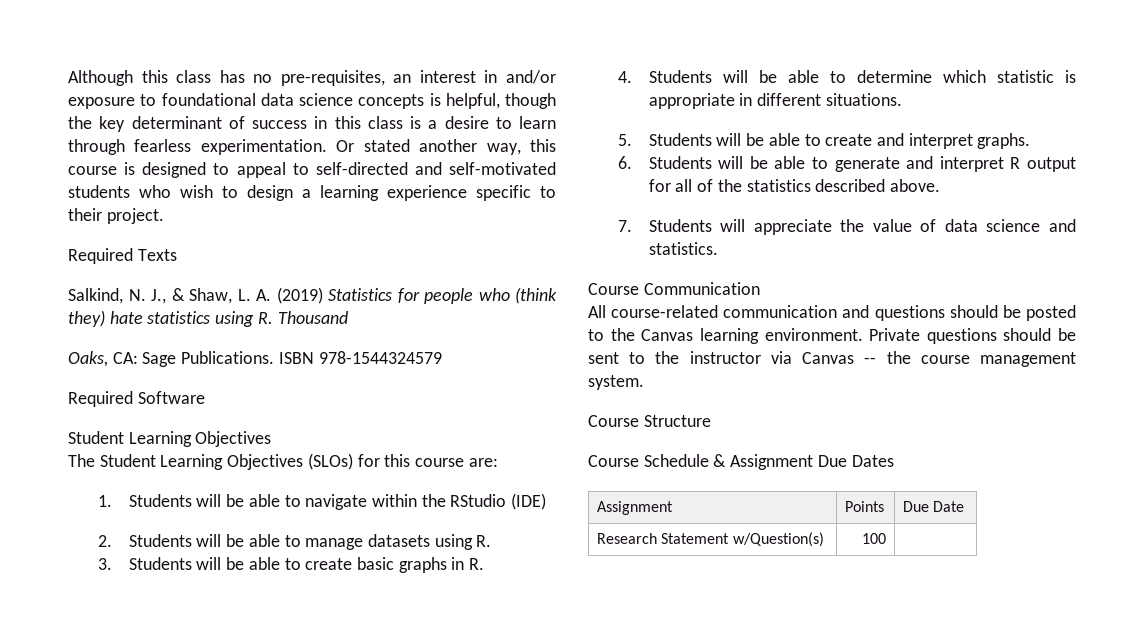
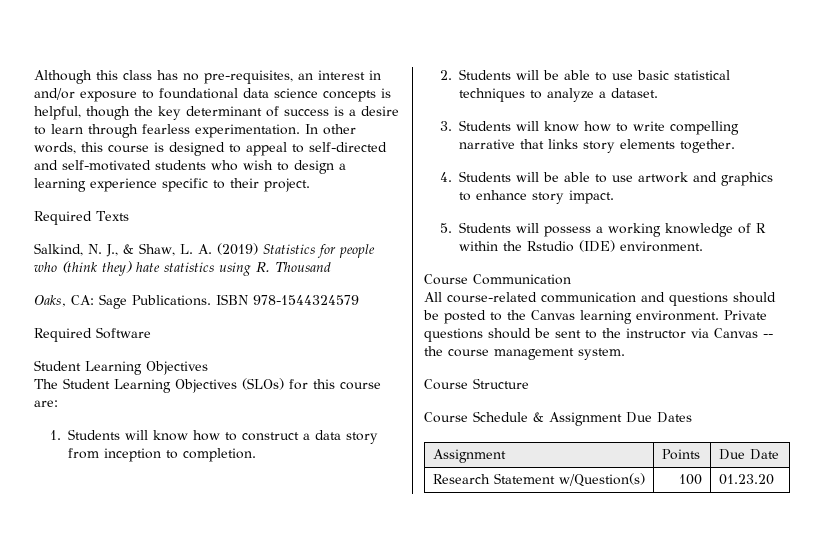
[314,116,403,129] in this class -> (329, 112) none
[336,139,521,155] Or stated another way, -> [305,124,356,135] [34,142,76,154] In other words,
[226,493,547,510] be able to navigate within the RStudio (IDE) -> [153,430,379,444] [68,448,257,462] know how to construct a data story from inception to completion.
[305,534,492,550] [98,557,485,573] [618,70,1076,83] [648,93,902,109] [618,133,1031,149] [618,156,1076,172] [648,179,940,192] [618,219,1076,235] [648,242,718,255] manage datasets using R. // 3. Students will be able to create basic graphs in R. // 4. Students will be able to determine which statistic is appropriate in different situations. // 5. Students will be able to create and interpret graphs. // 6. Students will be able to generate and interpret R output for all of the statistics described above. // 7. Students will appreciate the value of data science and statistics. -> [612,70,731,80] [459,88,659,102] [440,120,740,135] [459,139,736,153] [440,171,774,186] [459,190,615,204] [440,222,767,237] [459,240,704,252] use basic statistical techniques to analyze a dataset. // 3. Students will know how to write compelling narrative that links story elements together. // 4. Students will be able to use artwork and graphics to enhance story impact. // 5. Students will possess a working knowledge of R within the Rstudio (IDE) environment.
(886, 538) none -> [718,474,774,485] 01.23.20

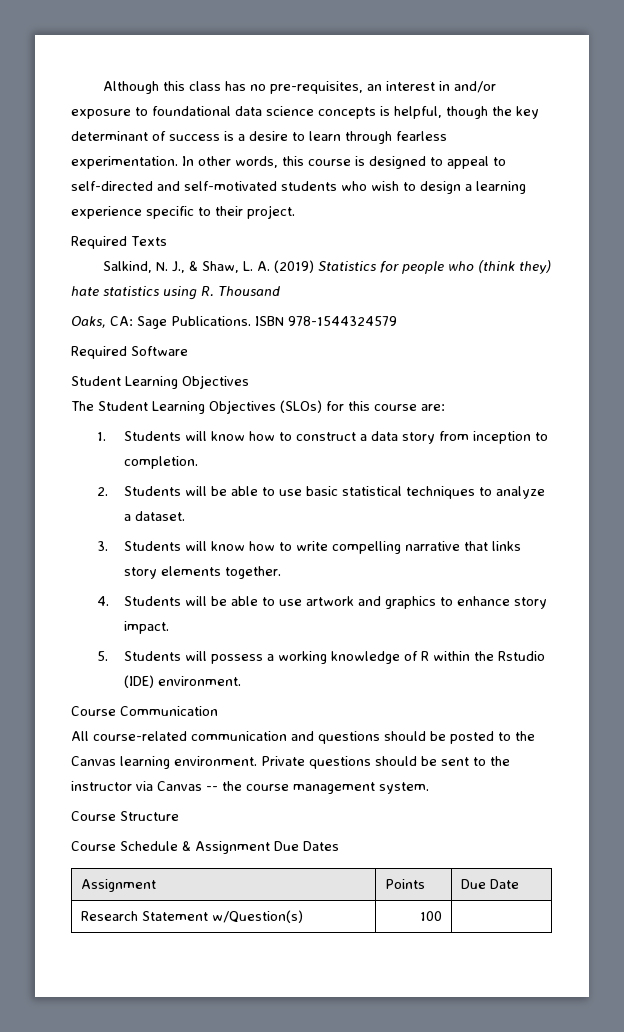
[718,474,774,485] 01.23.20 -> (442, 916) none

